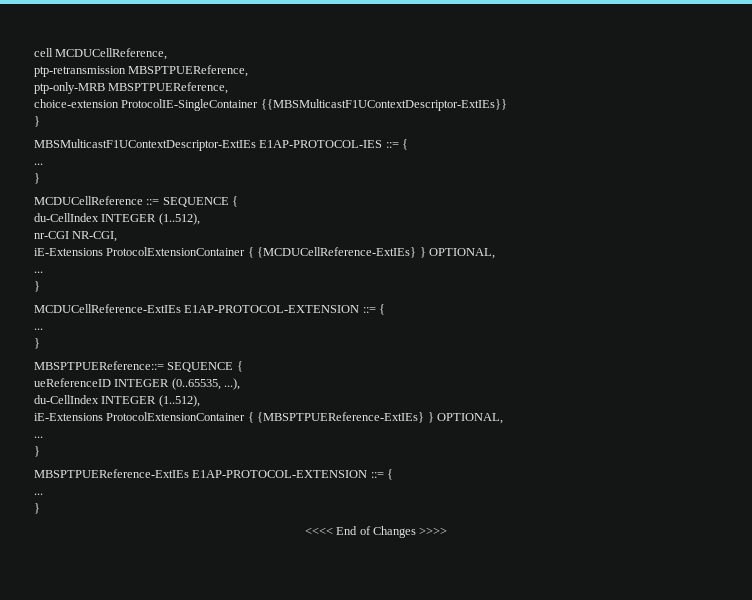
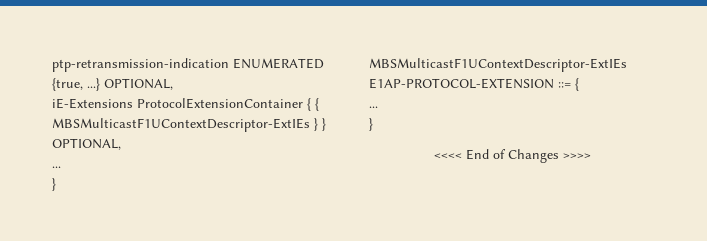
[34,48,168,60] [34,65,249,77] [34,82,229,94] [34,99,507,111] [34,116,40,127] [34,139,409,151] [34,163,43,165] [34,173,40,184] [34,196,239,207] [34,213,200,225] [34,231,118,242] [34,247,495,259] [34,271,43,273] [34,281,40,292] [34,304,386,315] [34,328,43,330] [34,338,40,349] [34,361,243,372] [34,378,241,390] [34,395,200,407] [34,412,503,424] [34,436,43,438] [34,446,40,457] [34,469,189,478] cell MCDUCellReference, // ptp-retransmission MBSPTPUEReference, // ptp-only-MRB MBSPTPUEReference, // choice-extension ProtocolIE-SingleContainer {{MBSMulticastF1UContextDescriptor-ExtIEs}} // } // MBSMulticastF1UContextDescriptor-ExtIEs E1AP-PROTOCOL-IES ::= { // ... // } // MCDUCellReference ::= SEQUENCE { // du-CellIndex INTEGER (1..512), // nr-CGI NR-CGI, // iE-Extensions ProtocolExtensionContainer { {MCDUCellReference-ExtIEs} } OPTIONAL, // ... // } // MCDUCellReference-ExtIEs E1AP-PROTOCOL-EXTENSION ::= { // ... // } // MBSPTPUEReference::= SEQUENCE { // ueReferenceID INTEGER (0..65535, ...), // du-CellIndex INTEGER (1..512), // iE-Extensions ProtocolExtensionContainer { {MBSPTPUEReference-ExtIEs} } OPTIONAL, // ... // } // MBSPTPUEReference-ExtIEs -> [52,58,324,72] [52,78,173,91] [52,98,319,111] [52,118,326,132] [52,138,121,150] [52,166,61,168] [52,178,56,191] [369,58,627,72] ptp-retransmission-indication ENUMERATED {true, ...} OPTIONAL, // iE-Extensions ProtocolExtensionContainer { { MBSMulticastF1UContextDescriptor-ExtIEs } } OPTIONAL, // ... // } // MBSMulticastF1UContextDescriptor-ExtIEs

